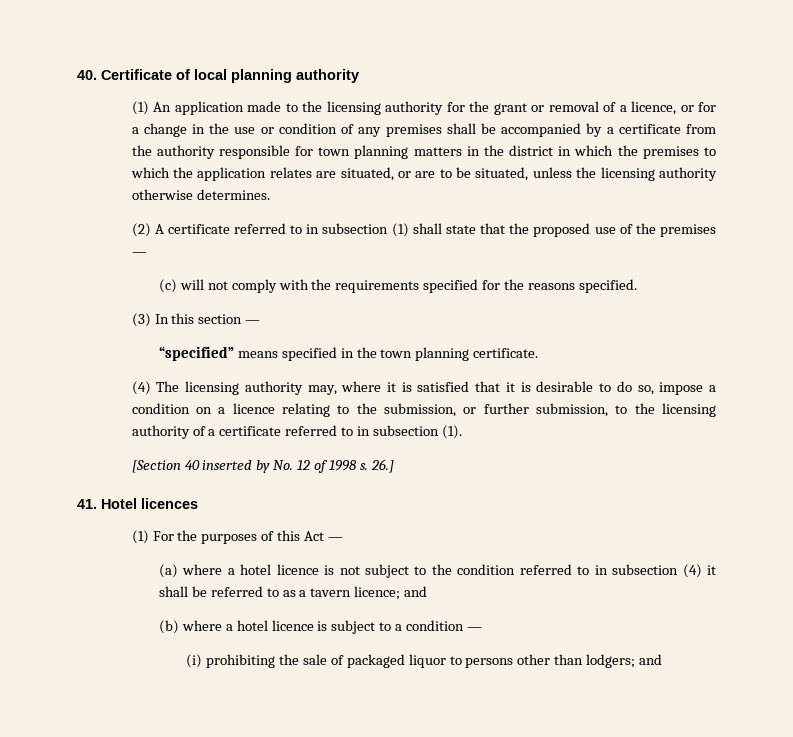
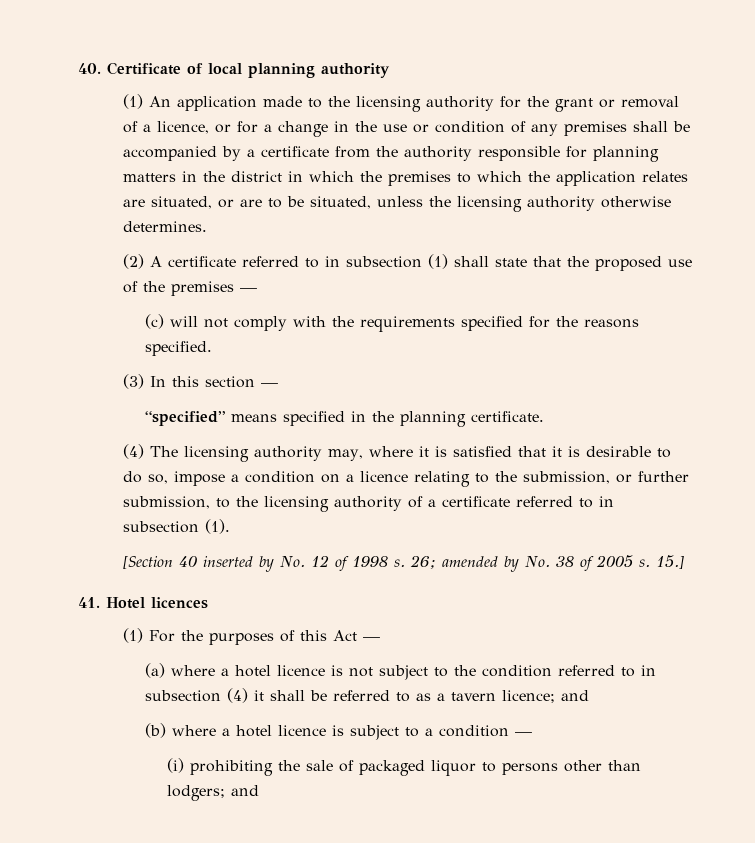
[318,147,351,156] town -> (587, 152) none
[380,349,413,358] town -> (395, 416) none
[370,459,394,473] 26.] -> [409,555,684,572] 26; amended by No. 38 of 2005 s. 15.]

